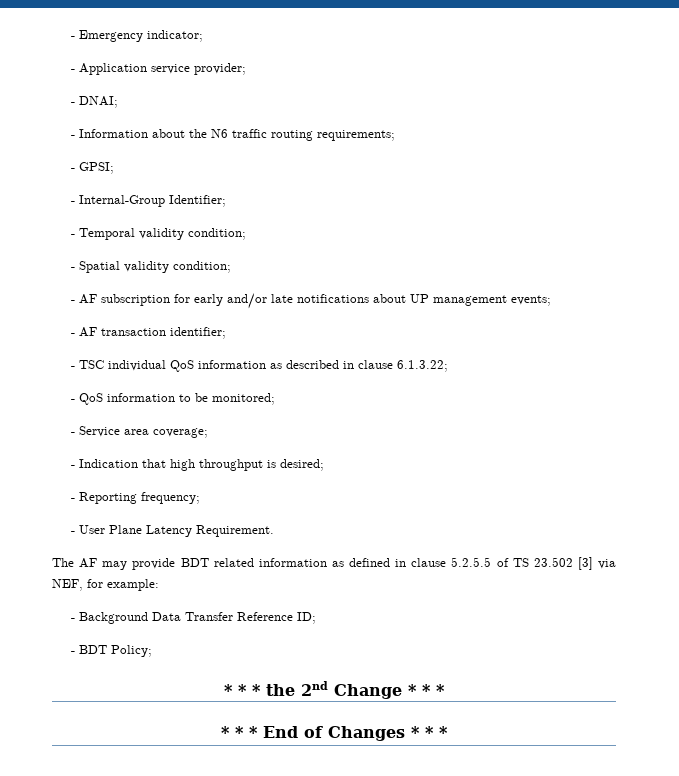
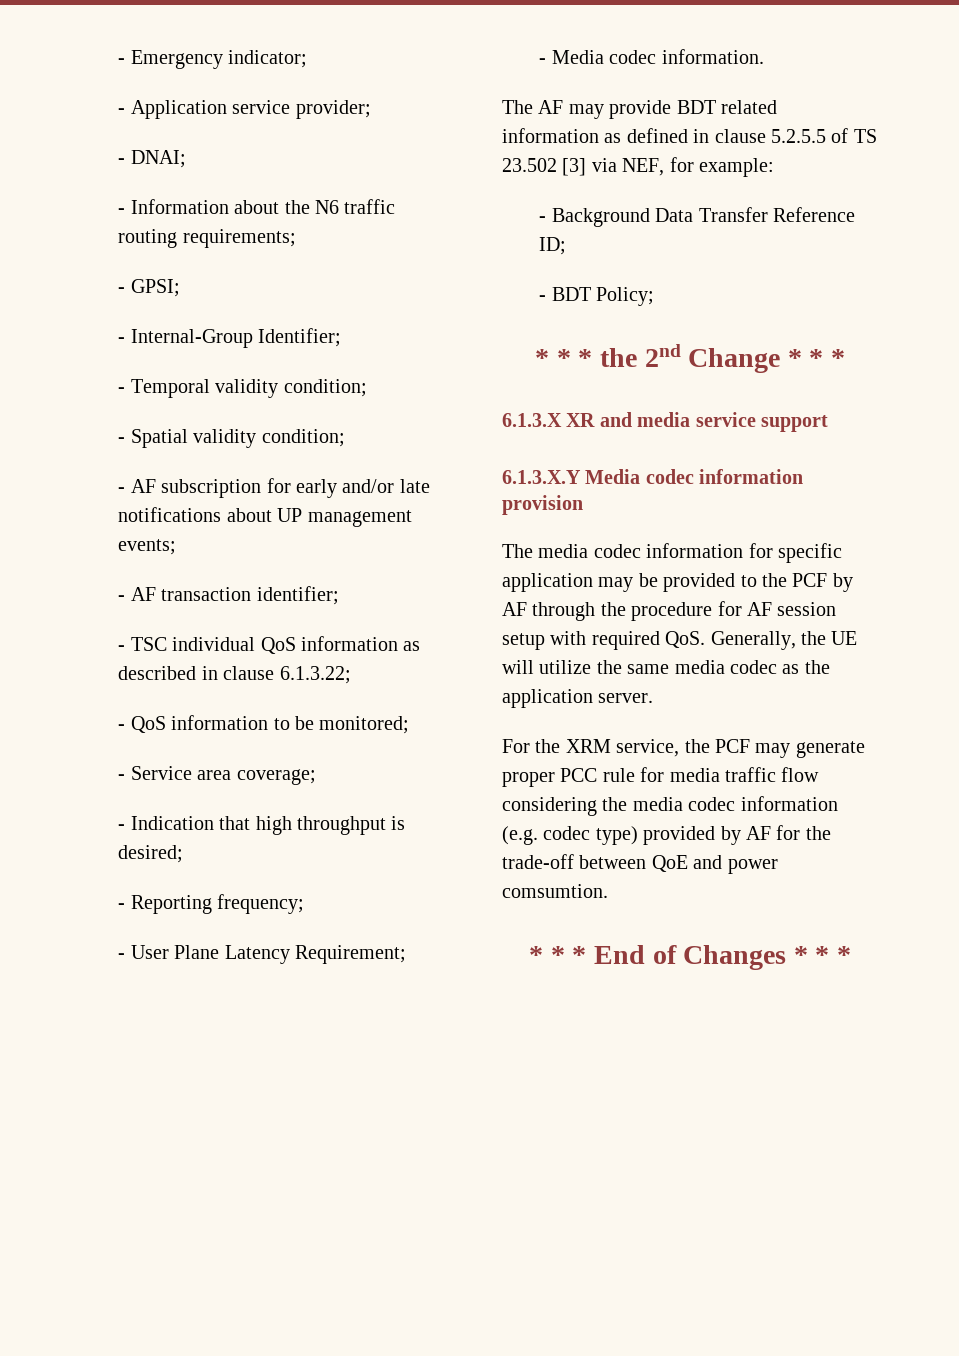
[196,525,275,537] Requirement. -> [295,945,407,964] [539,49,764,64] Requirement; // - Media codec information.
(445, 690) none -> [502,412,828,432] [502,469,804,484] [502,495,583,515] [502,543,842,563] [502,573,853,592] [502,601,837,621] [502,631,858,650] [502,660,830,674] [502,689,654,708] [502,739,865,758] [502,767,820,787] [502,796,838,816] [502,825,831,845] [502,854,778,874] [502,884,608,898] // 6.1.3.X XR and media service support // 6.1.3.X.Y Media codec information provision // The media codec information for specific application may be provided to the PCF by AF through the procedure for AF session setup with required QoS. Generally, the UE will utilize the same media codec as the application server. // For the XRM service, the PCF may generate proper PCC rule for media traffic flow considering the media codec information (e.g. codec type) provided by AF for the trade-off between QoE and power comsumtion.

